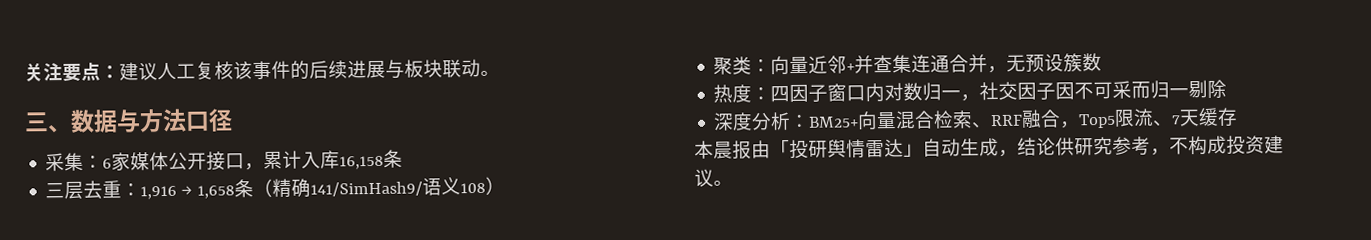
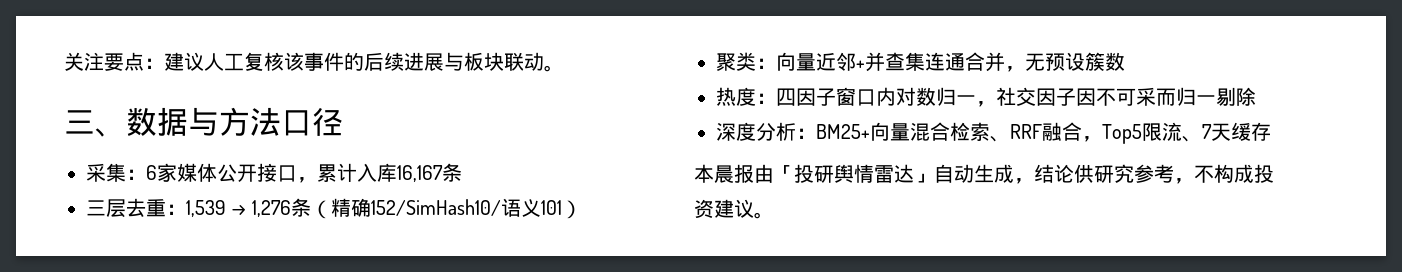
[339,155,385,170] 16,158 -> [397,165,443,182] 16,167
[140,177,487,200] 1,916 → 1,658条（精确141/SimHash9/语义108 -> [186,198,562,219] 1,539 → 1,276条（精确152/SimHash10/语义101

